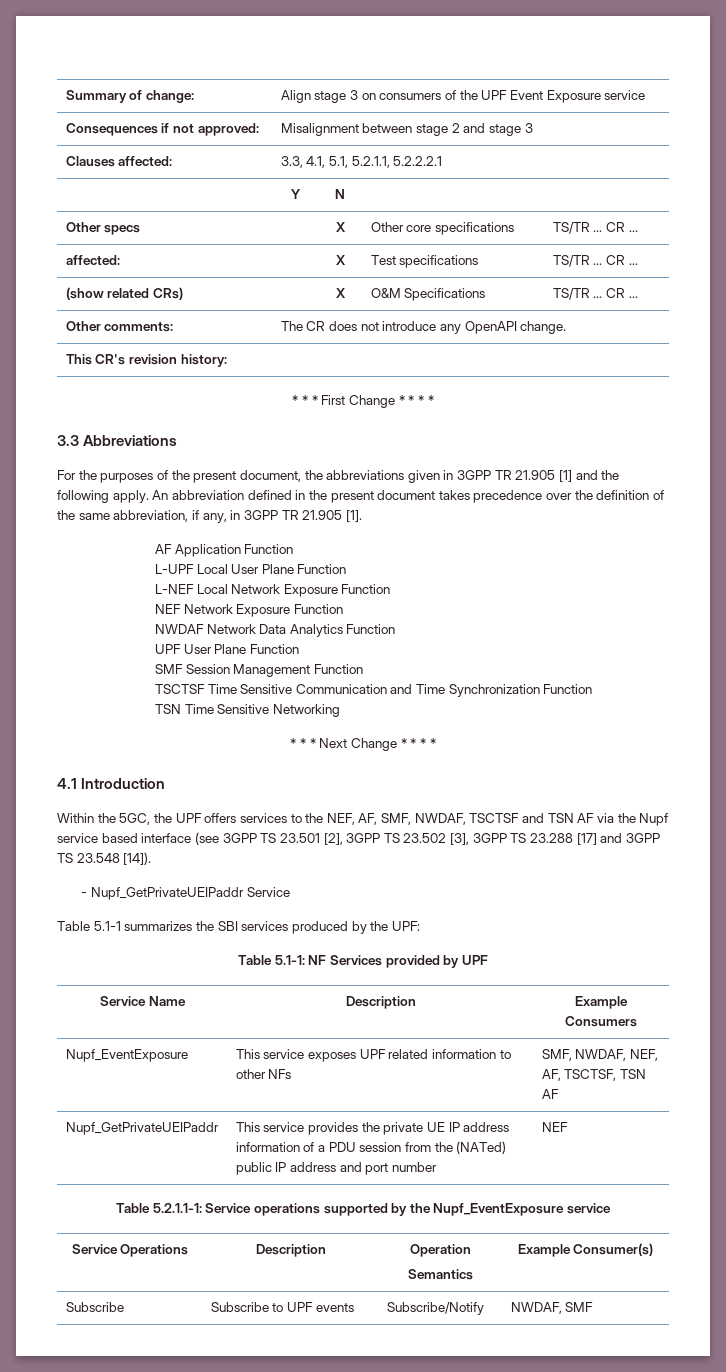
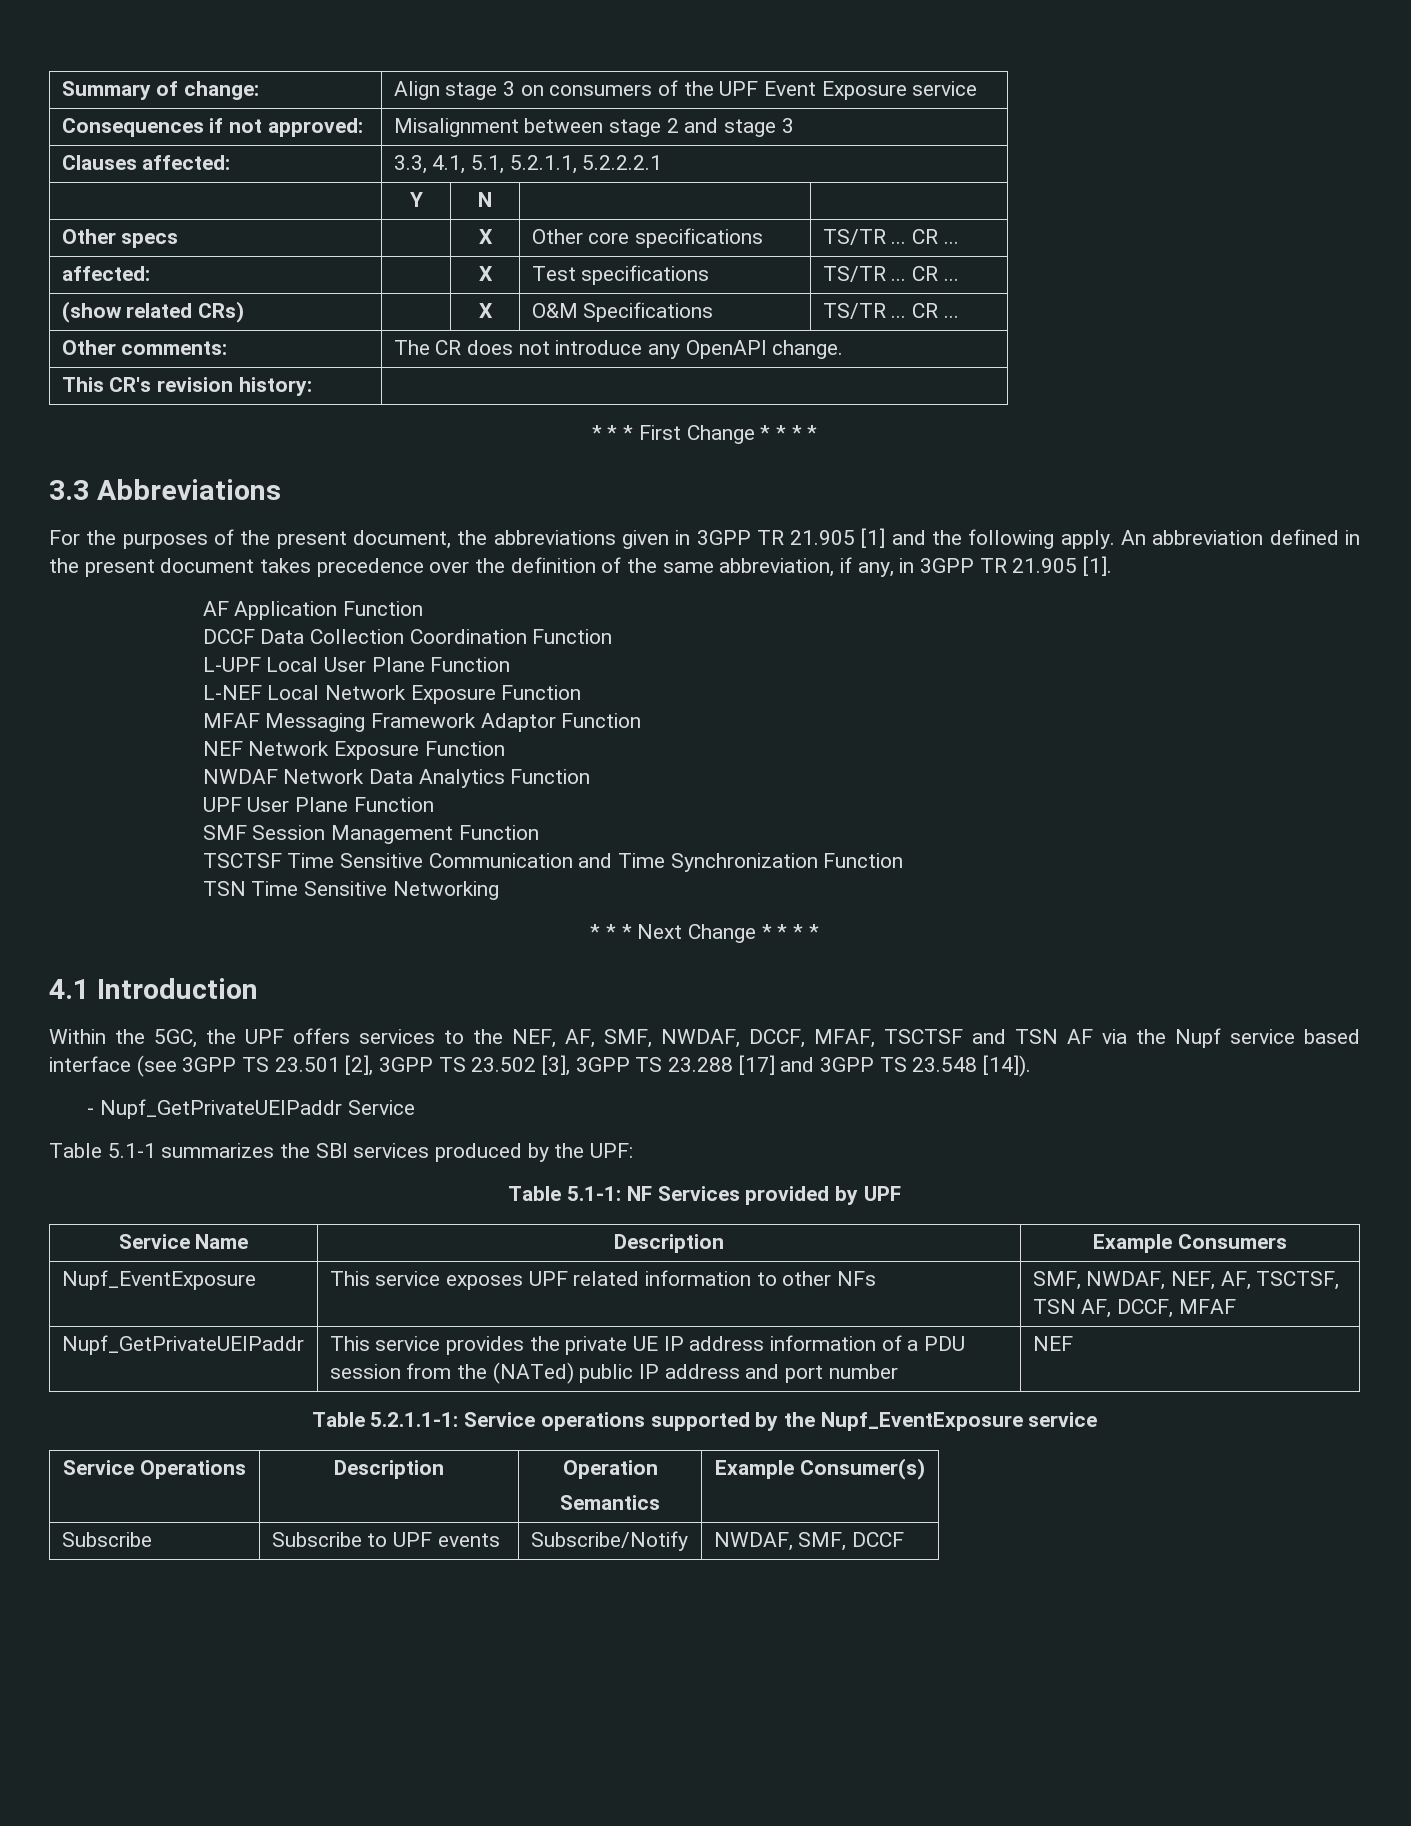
(294, 549) none -> [202,629,613,644] // DCCF Data Collection Coordination Function
(391, 589) none -> [202,713,642,732] // MFAF Messaging Framework Adaptor Function
(466, 819) none -> [749,1029,875,1048] DCCF, MFAF,
[541,1089,559,1099] AF -> [1081,1299,1236,1318] AF, DCCF, MFAF
[565,1302,594,1312] SMF -> [798,1532,904,1551] SMF, DCCF

